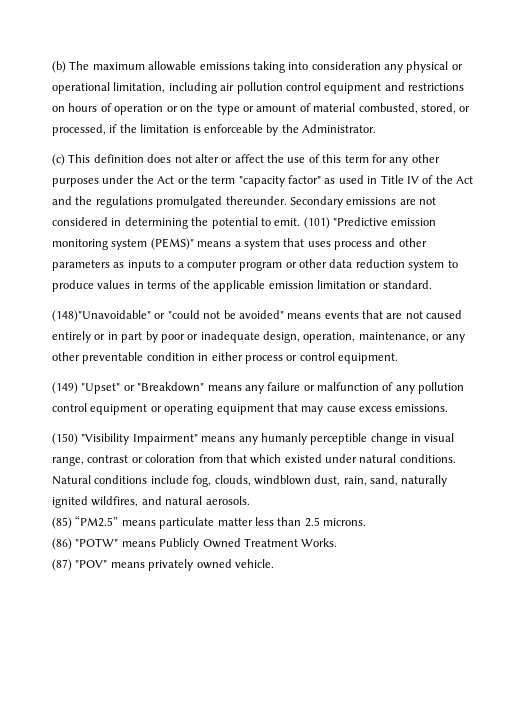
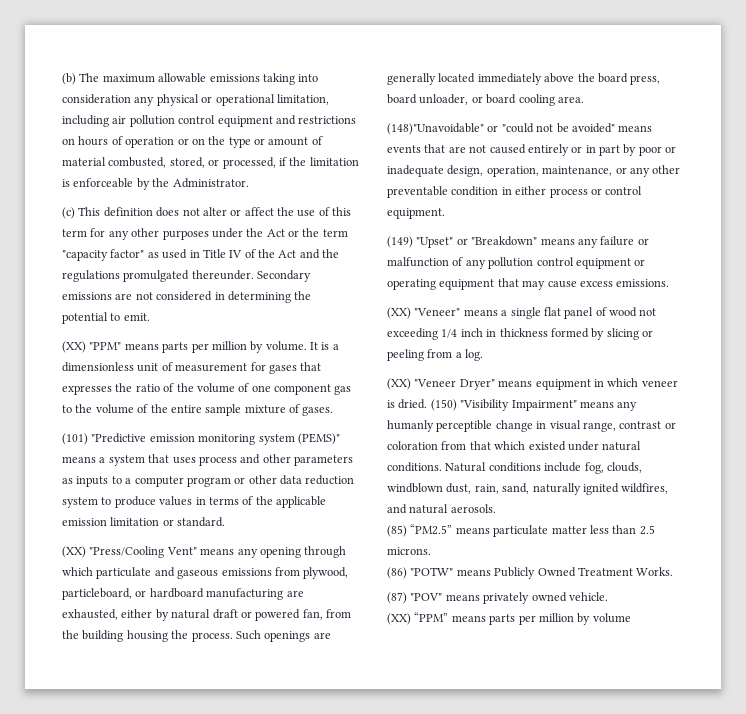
(301, 222) none -> [62,341,339,353] [62,362,322,374] [62,383,352,395] [62,404,334,416] // (XX) "PPM" means parts per million by volume. It is a dimensionless unit of measurement for gases that expresses the ratio of the volume of one component gas to the volume of the entire sample mixture of gases. //
(432, 284) none -> [62,546,347,558] [62,567,349,579] [62,588,304,600] [62,609,351,621] [62,630,331,642] [387,73,661,85] [387,94,584,106] // (XX) "Press/Cooling Vent" means any opening through which particulate and gaseous emissions from plywood, particleboard, or hardboard manufacturing are exhausted, either by natural draft or powered fan, from the building housing the process. Such openings are generally located immediately above the board press, board unloader, or board cooling area.
(449, 408) none -> [387,307,657,319] [387,328,653,340] [387,349,484,361] [387,378,678,390] [387,399,428,409] (XX) "Veneer" means a single flat panel of wood not exceeding 1/4 inch in thickness formed by slicing or peeling from a log. // (XX) "Veneer Dryer" means equipment in which veneer is dried.
(274, 563) none -> [387,612,631,625] // (XX) “PPM” means parts per million by volume

